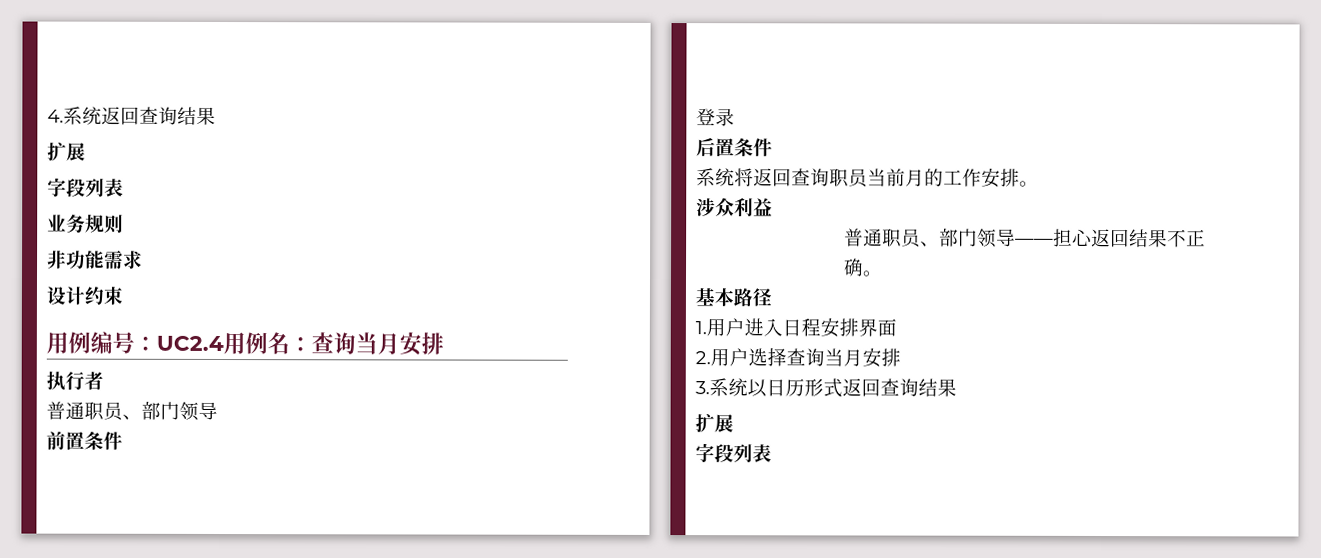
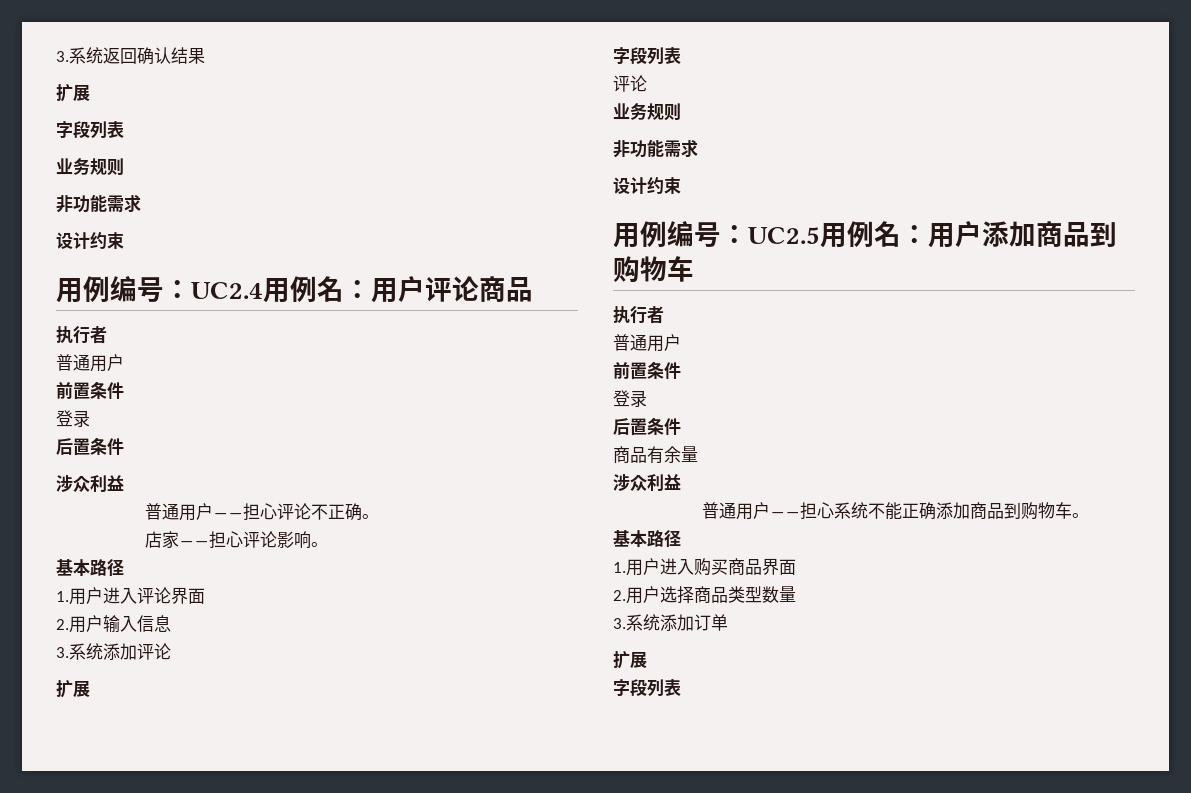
[47,109,64,123] 4. -> [56,51,69,62] 3.
[139,106,178,125] 查询 -> [137,47,171,65] 确认
[311,332,444,356] [46,371,104,391] [46,401,218,421] [46,431,123,450] [696,108,735,127] [696,138,773,157] [696,167,1039,188] [696,197,773,218] [843,228,1206,248] [843,258,883,277] [695,288,772,307] [695,317,859,338] 查询当月安排 // 执行者 // 普通职员、部门领导 // 前置条件 // 登录 // 后置条件 // 系统将返回查询职员当前月的工作安排。 // 涉众利益 // 普通职员、部门领导――担心返回结果不正确。 // 基本路径 // 1.用户进入日程安排 -> [371,276,533,303] [56,326,107,344] [56,354,124,372] [56,381,124,400] [56,410,90,427] [56,437,124,456] [56,475,124,493] [144,503,379,521] [144,531,328,549] [56,559,124,576] [56,587,205,605] [56,615,171,633] [56,643,171,660] [56,680,90,698] [613,47,681,65] [613,75,647,92] [613,103,681,121] [613,139,698,158] [613,177,681,194] [613,221,1117,248] [613,256,694,283] [613,306,664,324] [613,334,681,352] [613,361,681,380] [613,390,647,407] [613,417,681,436] [613,446,698,464] [613,474,681,492] [701,502,1089,520] [613,530,681,547] [613,558,762,576] 用户评论商品 // 执行者 // 普通用户 // 前置条件 // 登录 // 后置条件 // 涉众利益 // 普通用户――担心评论不正确。 // 店家――担心评论影响。 // 基本路径 // 1.用户进入评论界面 // 2.用户输入信息 // 3.系统添加评论 // 扩展 // 字段列表 // 评论 // 业务规则 // 非功能需求 // 设计约束 // 用例编号：UC2.5用例名：用户添加商品到购物车 // 执行者 // 普通用户 // 前置条件 // 登录 // 后置条件 // 商品有余量 // 涉众利益 // 普通用户――担心系统不能正确添加商品到购物车。 // 基本路径 // 1.用户进入购买商品
[786,347,901,368] [695,378,957,398] 查询当月安排 // 3.系统以日历形式返回查询结果 -> [694,586,796,603] [613,614,728,631] 商品类型数量 // 3.系统添加订单

